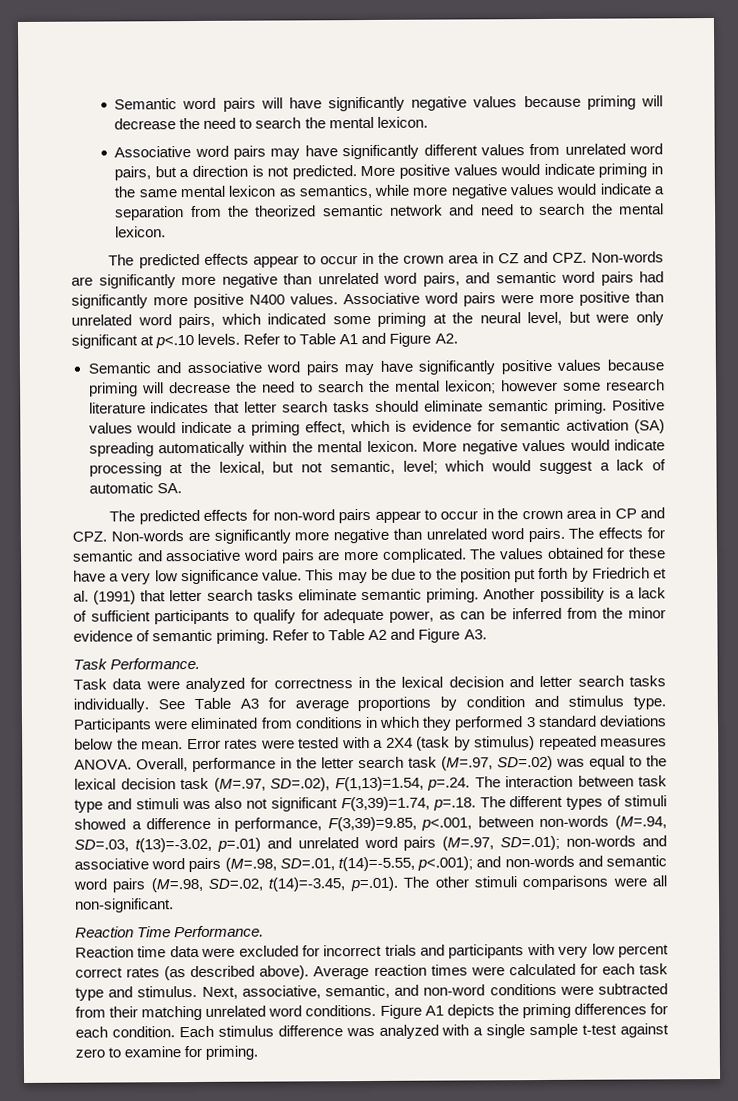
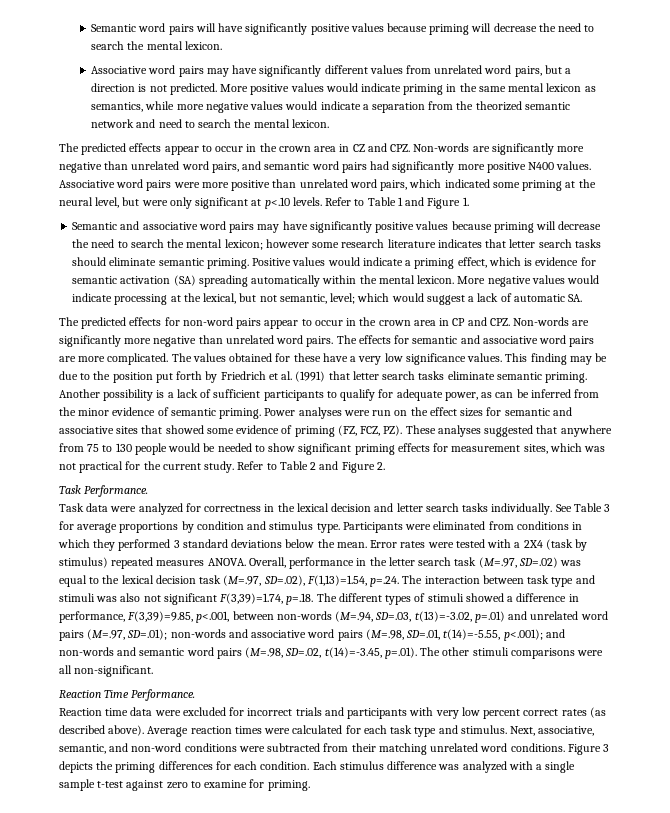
[411,96,468,111] negative -> [310,24,350,35] positive
[339,332,458,347] A1 and Figure A2. -> [397,197,469,209] 1 and Figure 1.
[262,569,335,581] value. This -> [467,353,567,365] values. This finding
[272,628,487,643] Refer to Table A2 and Figure A3. -> [264,407,572,419] [59,425,612,437] [59,443,606,455] [59,461,385,473] Power analyses were run on the effect sizes for semantic and associative sites that showed some evidence of priming (FZ, FCZ, PZ). These analyses suggested that anywhere from 75 to 130 people would be needed to show significant priming effects for measurement sites, which was not practical for the current study. Refer to Table 2 and Figure 2.
[239,698,259,709] A3 -> [604,504,611,512] 3
[424,1005,444,1016] A1 -> [603,744,610,752] 3

